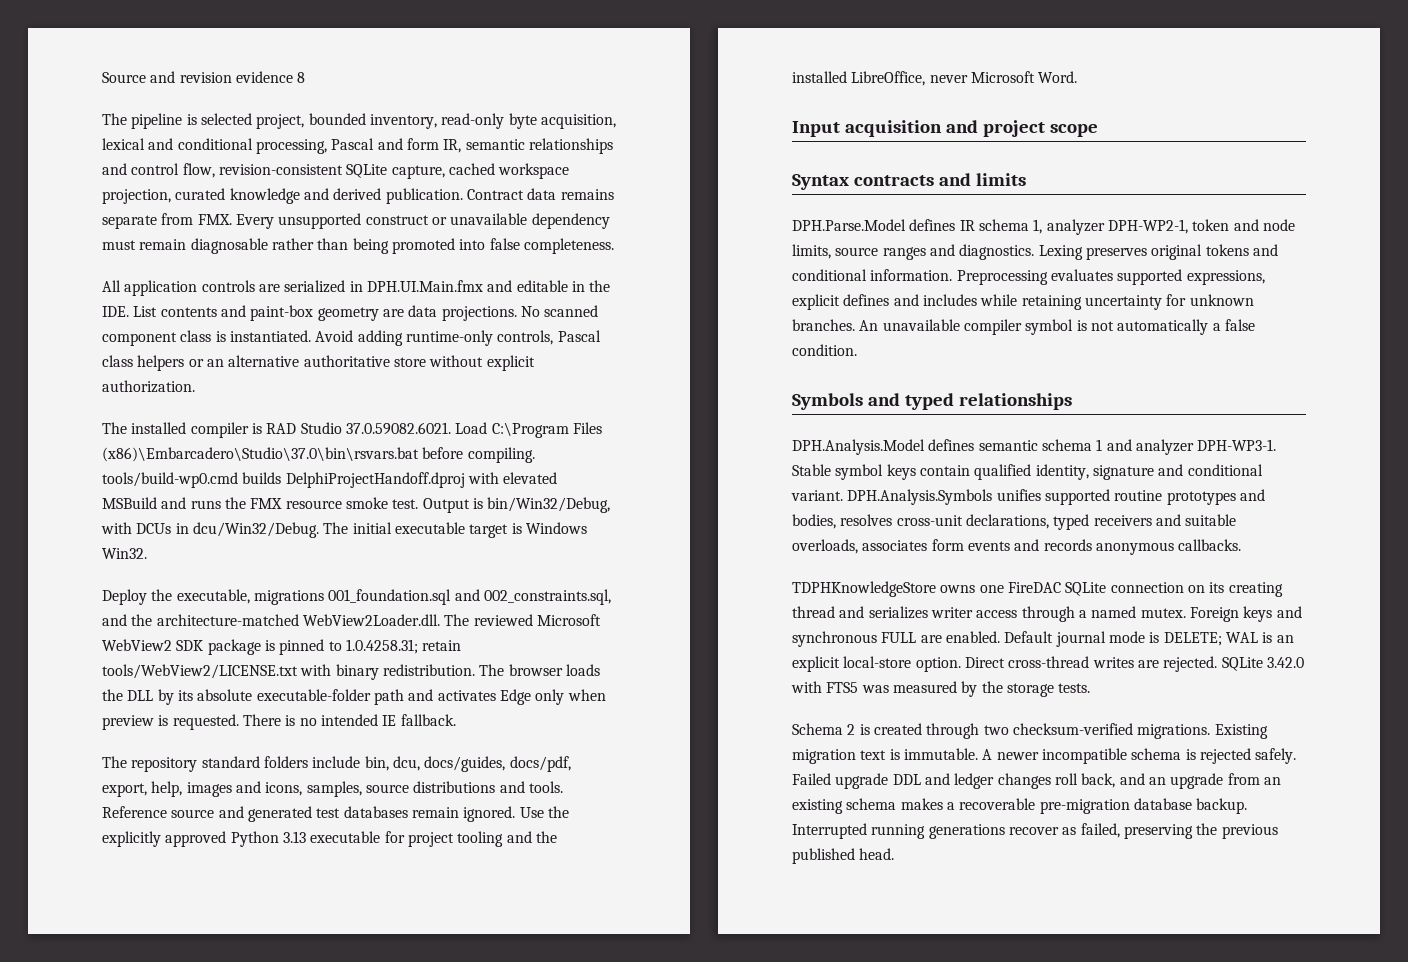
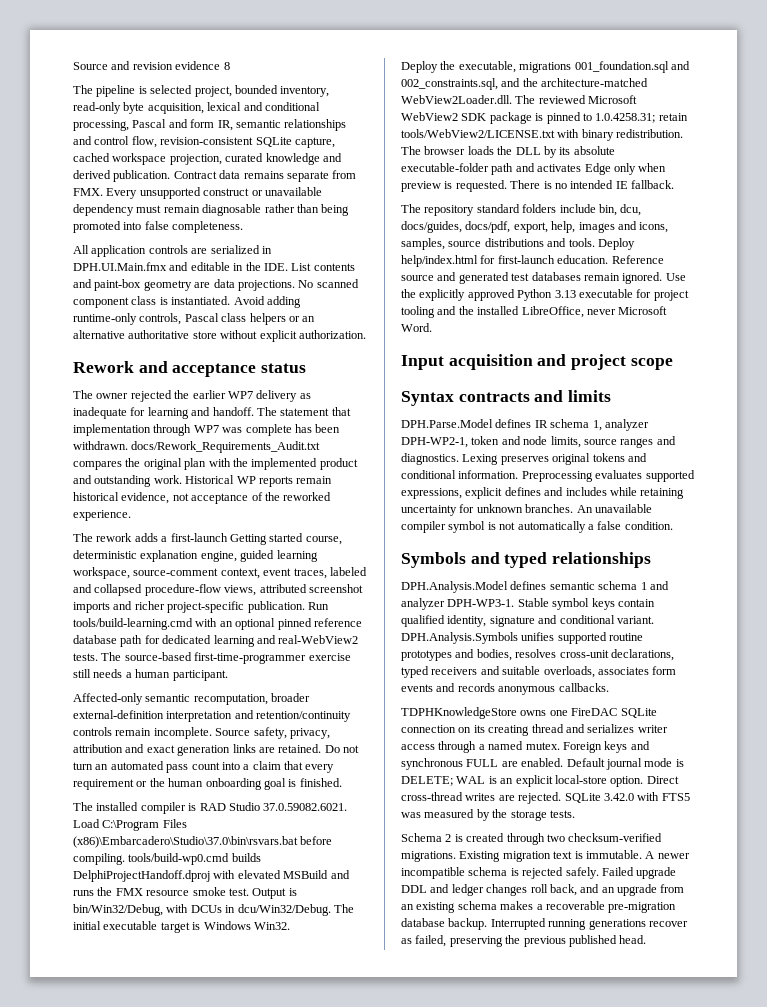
(195, 386) none -> [73,361,307,377] [73,390,311,402] [73,407,351,419] [73,424,341,436] [73,441,321,453] [73,458,358,470] [73,475,333,487] [73,492,332,504] [73,510,131,521] [73,533,342,545] [73,550,318,562] [73,567,367,579] [73,584,363,596] [73,601,329,613] [73,618,362,630] [73,635,359,647] [73,652,351,664] [73,669,228,681] [73,693,311,705] [73,710,352,722] [73,727,330,739] [73,744,359,756] [73,761,335,773] [73,778,342,790] // Rework and acceptance status // The owner rejected the earlier WP7 delivery as inadequate for learning and handoff. The statement that implementation through WP7 was complete has been withdrawn. docs/Rework_Requirements_Audit.txt compares the original plan with the implemented product and outstanding work. Historical WP reports remain historical evidence, not acceptance of the reworked experience. // The rework adds a first-launch Getting started course, deterministic explanation engine, guided learning workspace, source-comment context, event traces, labeled and collapsed procedure-flow views, attributed screenshot imports and richer project-specific publication. Run tools/build-learning.cmd with an optional pinned reference database path for dedicated learning and real-WebView2 tests. The source-based first-time-programmer exercise still needs a human participant. // Affected-only semantic recomputation, broader external-definition interpretation and retention/continuity controls remain incomplete. Source safety, privacy, attribution and exact generation links are retained. Do not turn an automated pass count into a claim that every requirement or the human onboarding goal is finished.
(563, 787) none -> [597,238,635,250] [401,255,609,267] Deploy help/index.html for first-launch education.

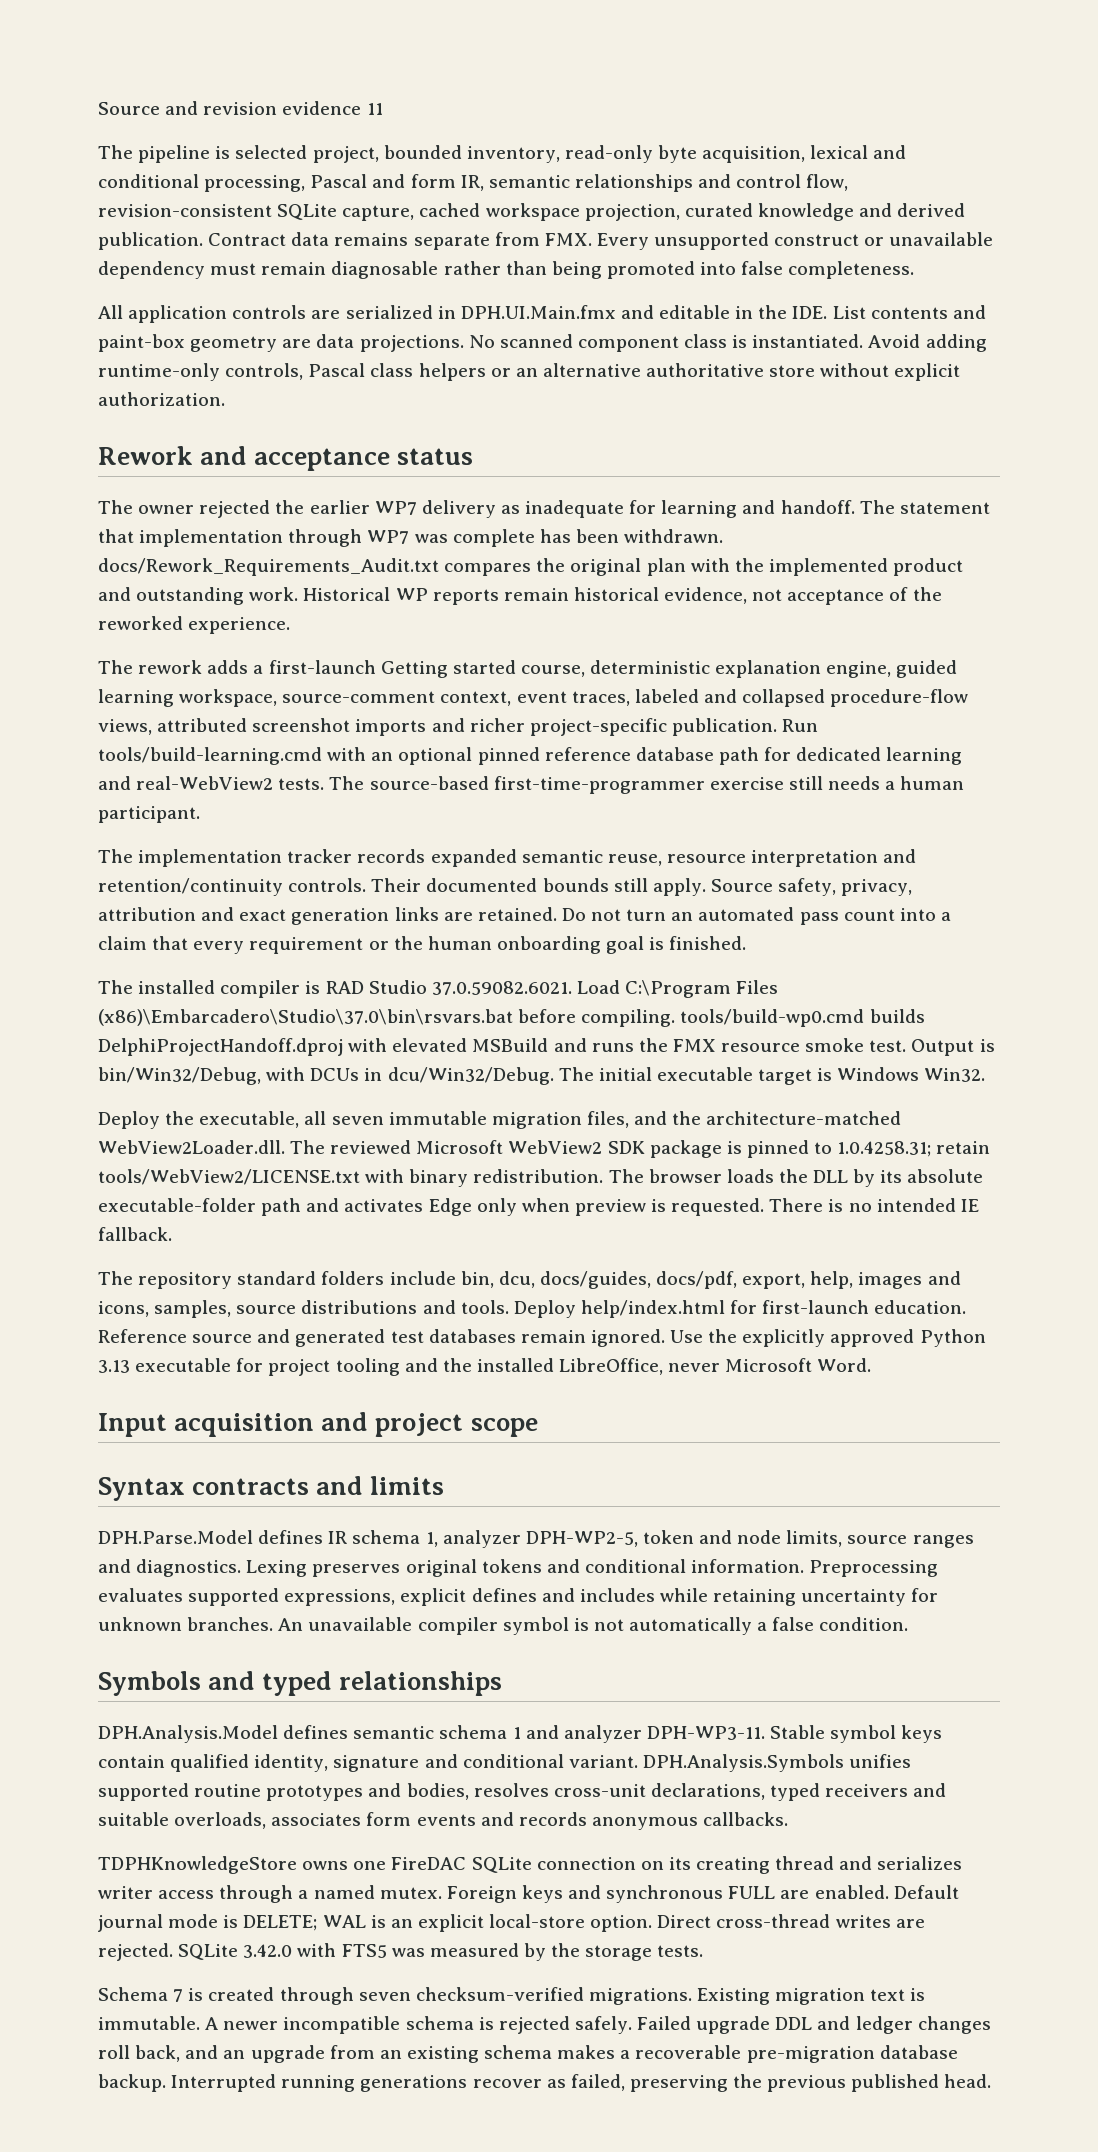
[223,62,230,70] 8 -> [366,103,383,115] 11
[73,693,311,705] [73,710,352,722] [73,727,212,739] Affected-only semantic recomputation, broader external-definition interpretation and retention/continuity controls remain incomplete. -> [98,849,917,867] [98,878,706,896] The implementation tracker records expanded semantic reuse, resource interpretation and retention/continuity controls. Their documented bounds still apply.
[519,61,690,73] [401,78,498,90] migrations 001_foundation.sql and 002_constraints.sql, -> [304,1111,629,1129] all seven immutable migration files,
[401,437,468,448] DPH-WP2-1, -> [525,1531,638,1547] DPH-WP2-5,
[447,599,515,607] DPH-WP3-1. -> [646,1726,765,1740] DPH-WP3-11.
[445,834,452,842] 2 -> [173,1989,184,2002] 7
[546,834,565,842] two -> [358,1992,411,2001] seven

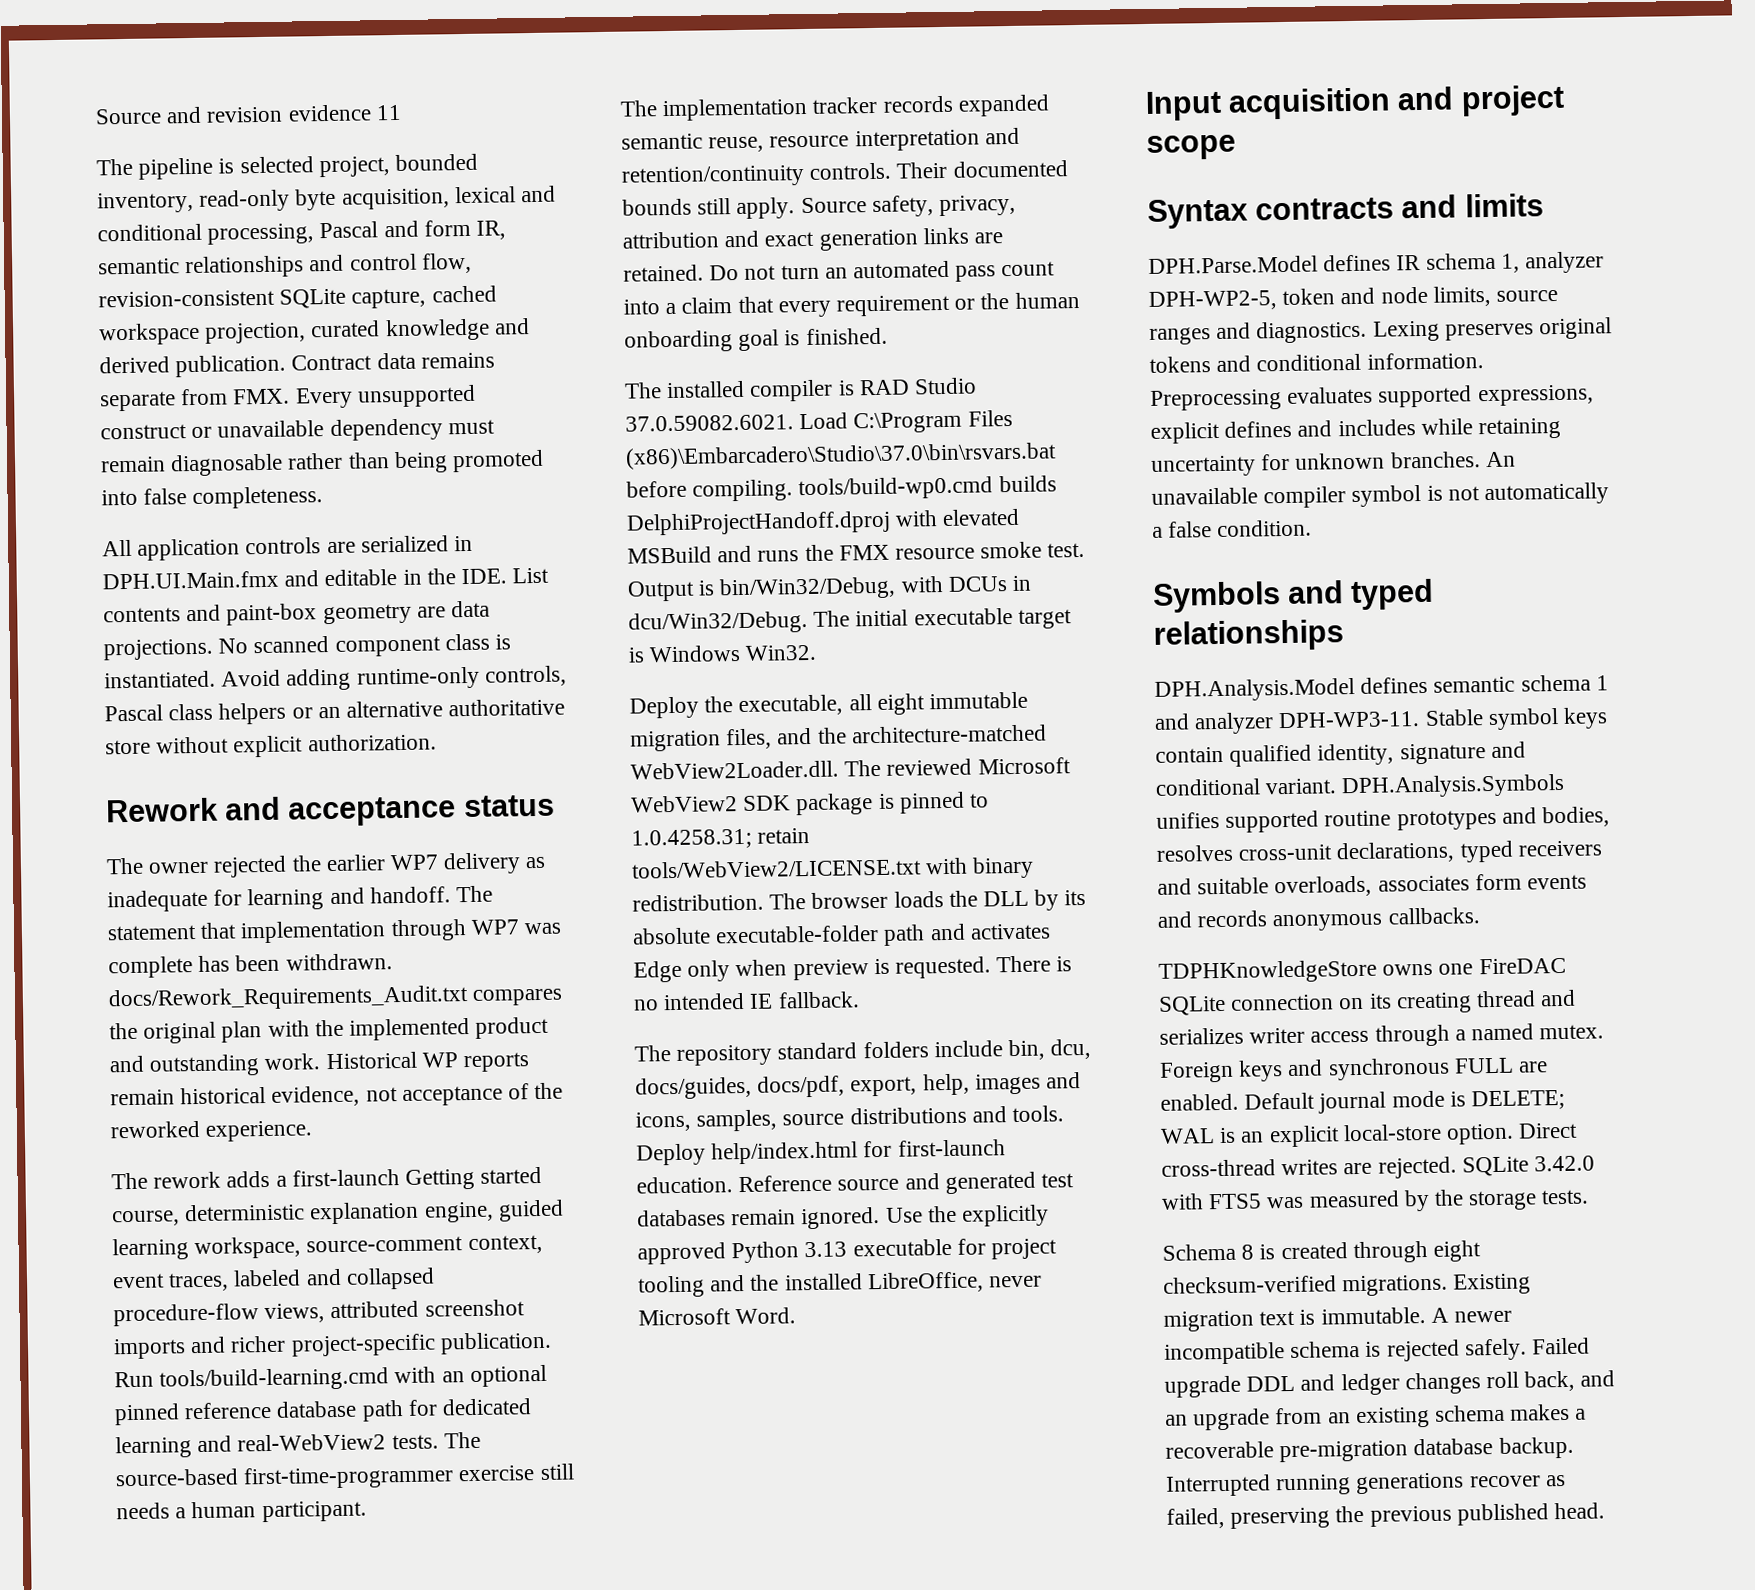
[331,1116,384,1125] seven -> [876,693,925,716] eight
[173,1989,184,2002] 7 -> [1241,1244,1255,1260] 8
[358,1992,411,2001] seven -> [1433,1240,1482,1262] eight

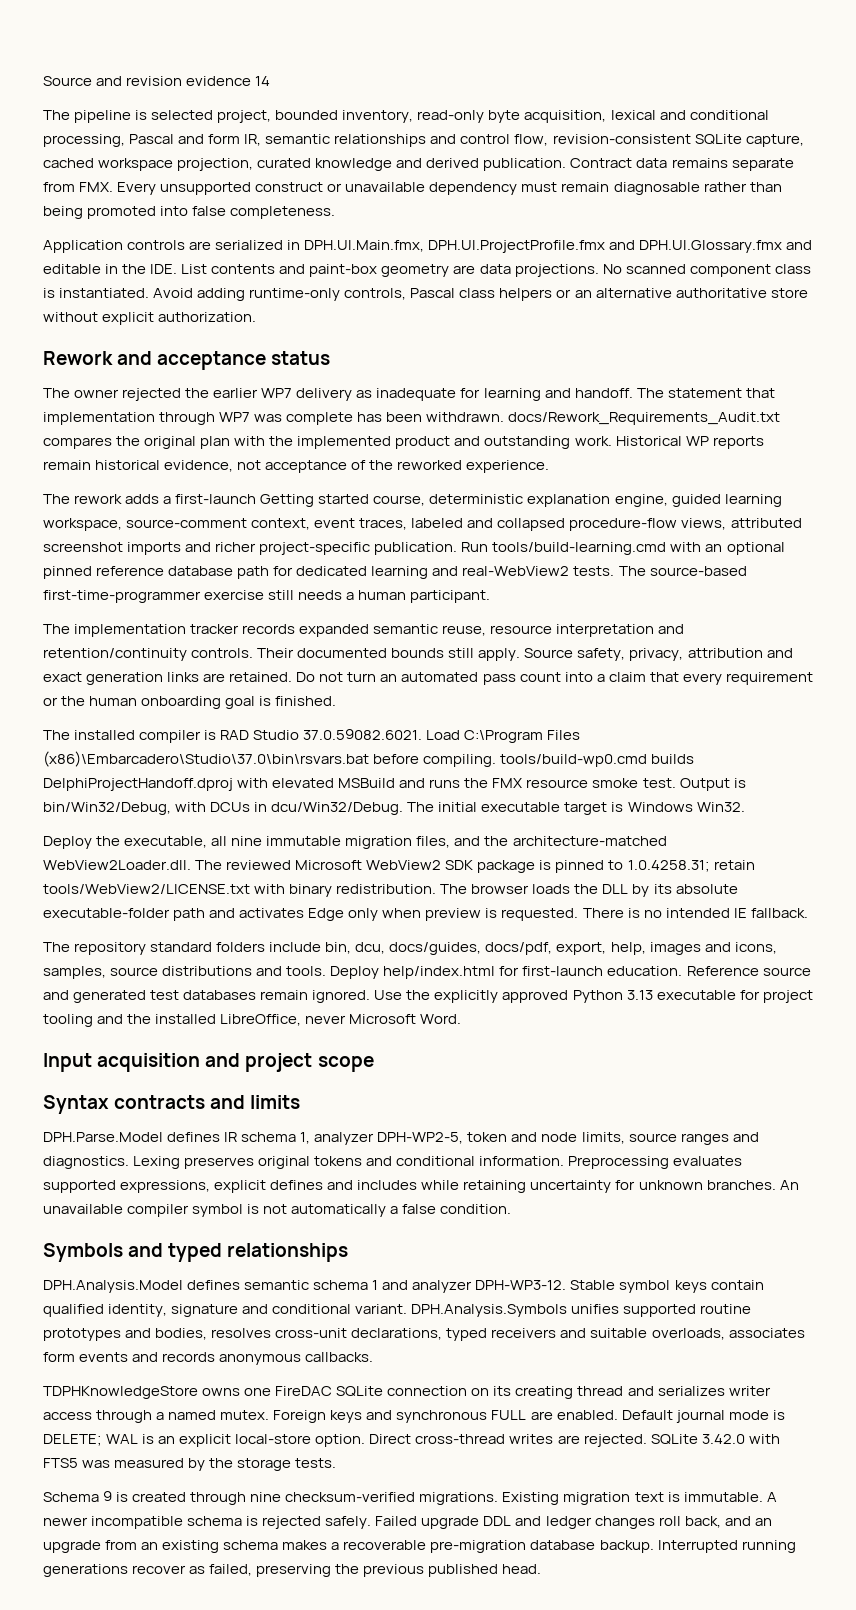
[375,104,402,121] 11 -> [255,76,271,86] 14
[102,538,241,561] All application -> [43,240,123,253] Application
[102,570,279,590] DPH.UI.Main.fmx -> [304,240,783,253] DPH.UI.Main.fmx, DPH.UI.ProjectProfile.fmx and DPH.UI.Glossary.fmx
[876,693,925,716] eight -> [231,836,263,846] nine
[1278,711,1421,729] DPH-WP3-11. -> [475,1280,567,1290] DPH-WP3-12.
[1241,1244,1255,1260] 8 -> [103,1491,113,1502] 9
[1433,1240,1482,1262] eight -> [250,1492,282,1502] nine

